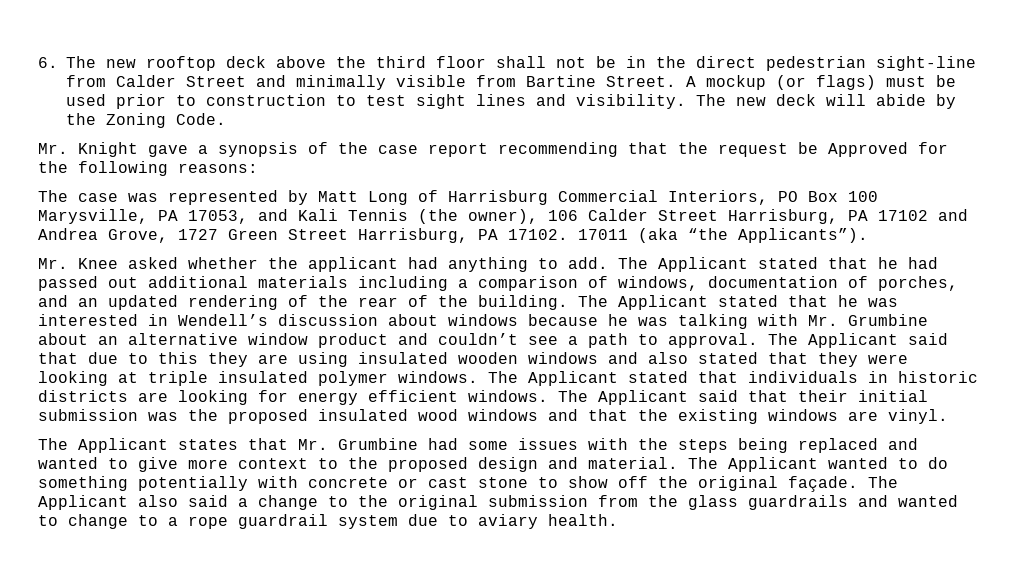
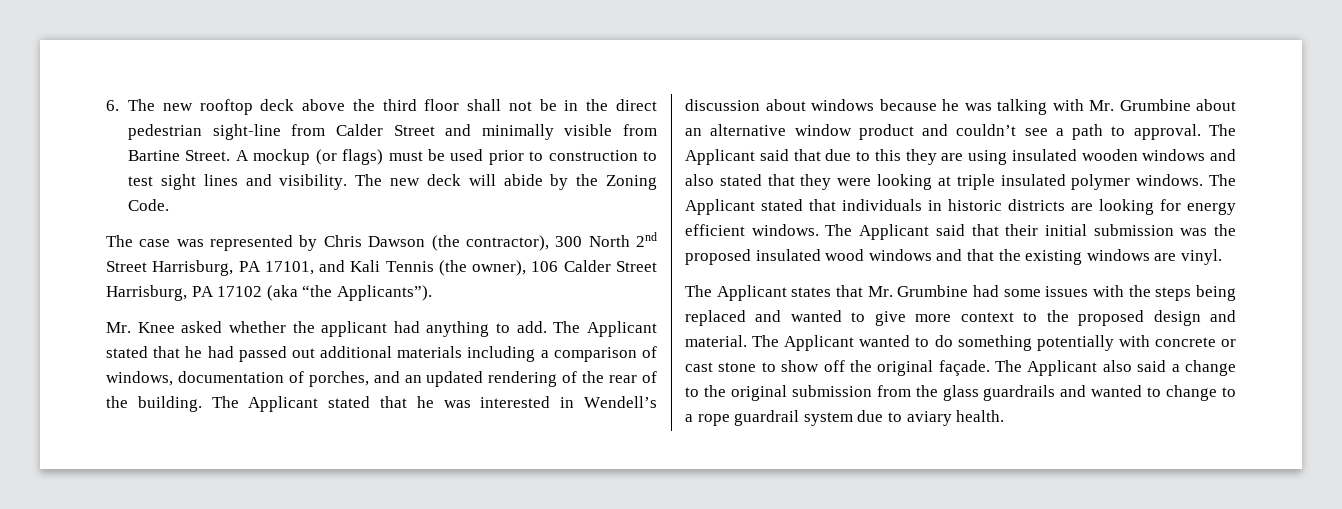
[38,142,948,157] [38,161,258,176] // Mr. Knight gave a synopsis of the case report recommending that the request be Approved for the following reasons: -> (170, 205) none
[318,190,878,205] [38,209,248,224] Matt Long of Harrisburg Commercial Interiors, PO Box 100 Marysville, PA 17053, -> [323,232,658,251] [106,260,314,276] Chris Dawson (the contractor), 300 North 2nd Street Harrisburg, PA 17101,
[938,209,968,221] [38,228,628,243] and Andrea Grove, 1727 Green Street Harrisburg, PA 17102. 17011 -> (263, 291) none

